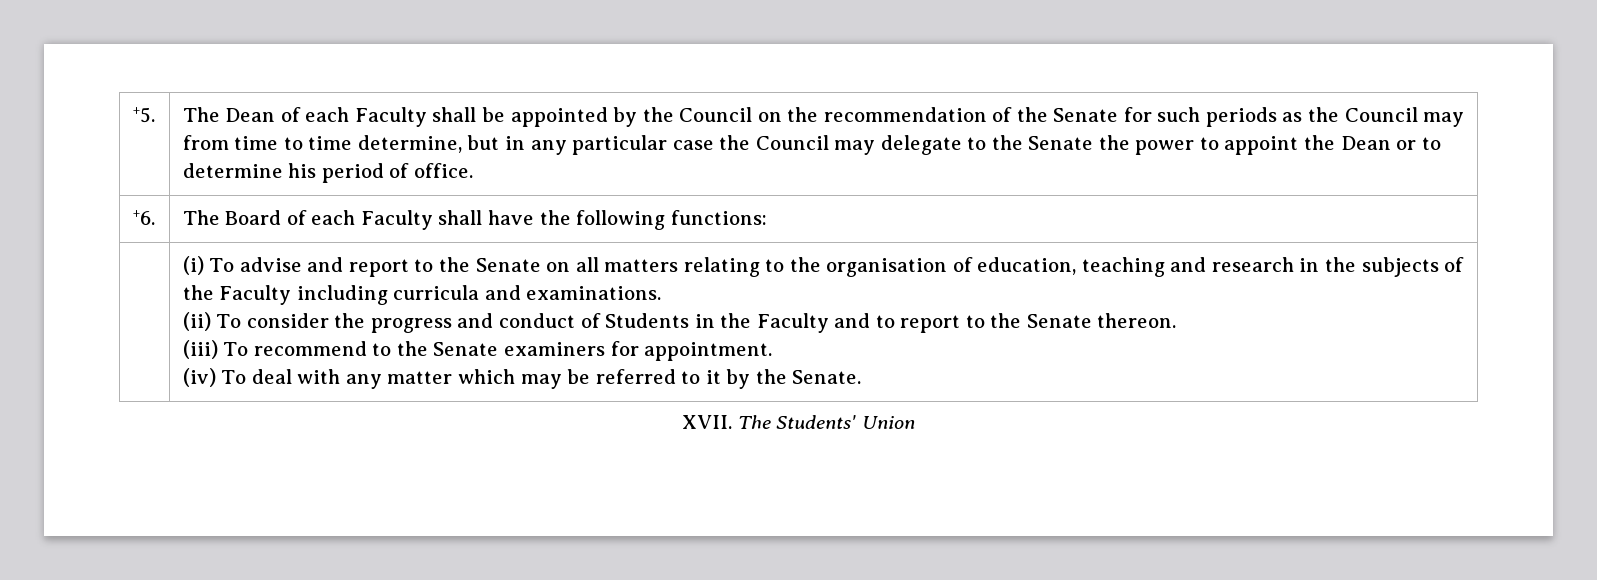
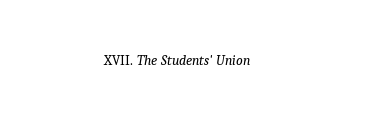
[132,107,155,123] [182,107,1465,127] [182,135,1441,155] [182,163,473,183] [132,210,155,225] [182,210,767,230] [182,256,1465,277] [182,285,662,305] [182,312,1177,333] [182,340,773,361] [182,368,862,389] +5. | The Dean of each Faculty shall be appointed by the Council on the recommendation of the Senate for such periods as the Council may from time to time determine, but in any particular case the Council may delegate to the Senate the power to appoint the Dean or to determine his period of office. // +6. | The Board of each Faculty shall have the following functions: // | (i) To advise and report to the Senate on all matters relating to the organisation of education, teaching and research in the subjects of the Faculty including curricula and examinations. // (ii) To consider the progress and conduct of Students in the Faculty and to report to the Senate thereon. // (iii) To recommend to the Senate examiners for appointment. // (iv) To deal with any matter which may be referred to it by the Senate. // -> (103, 60) none

